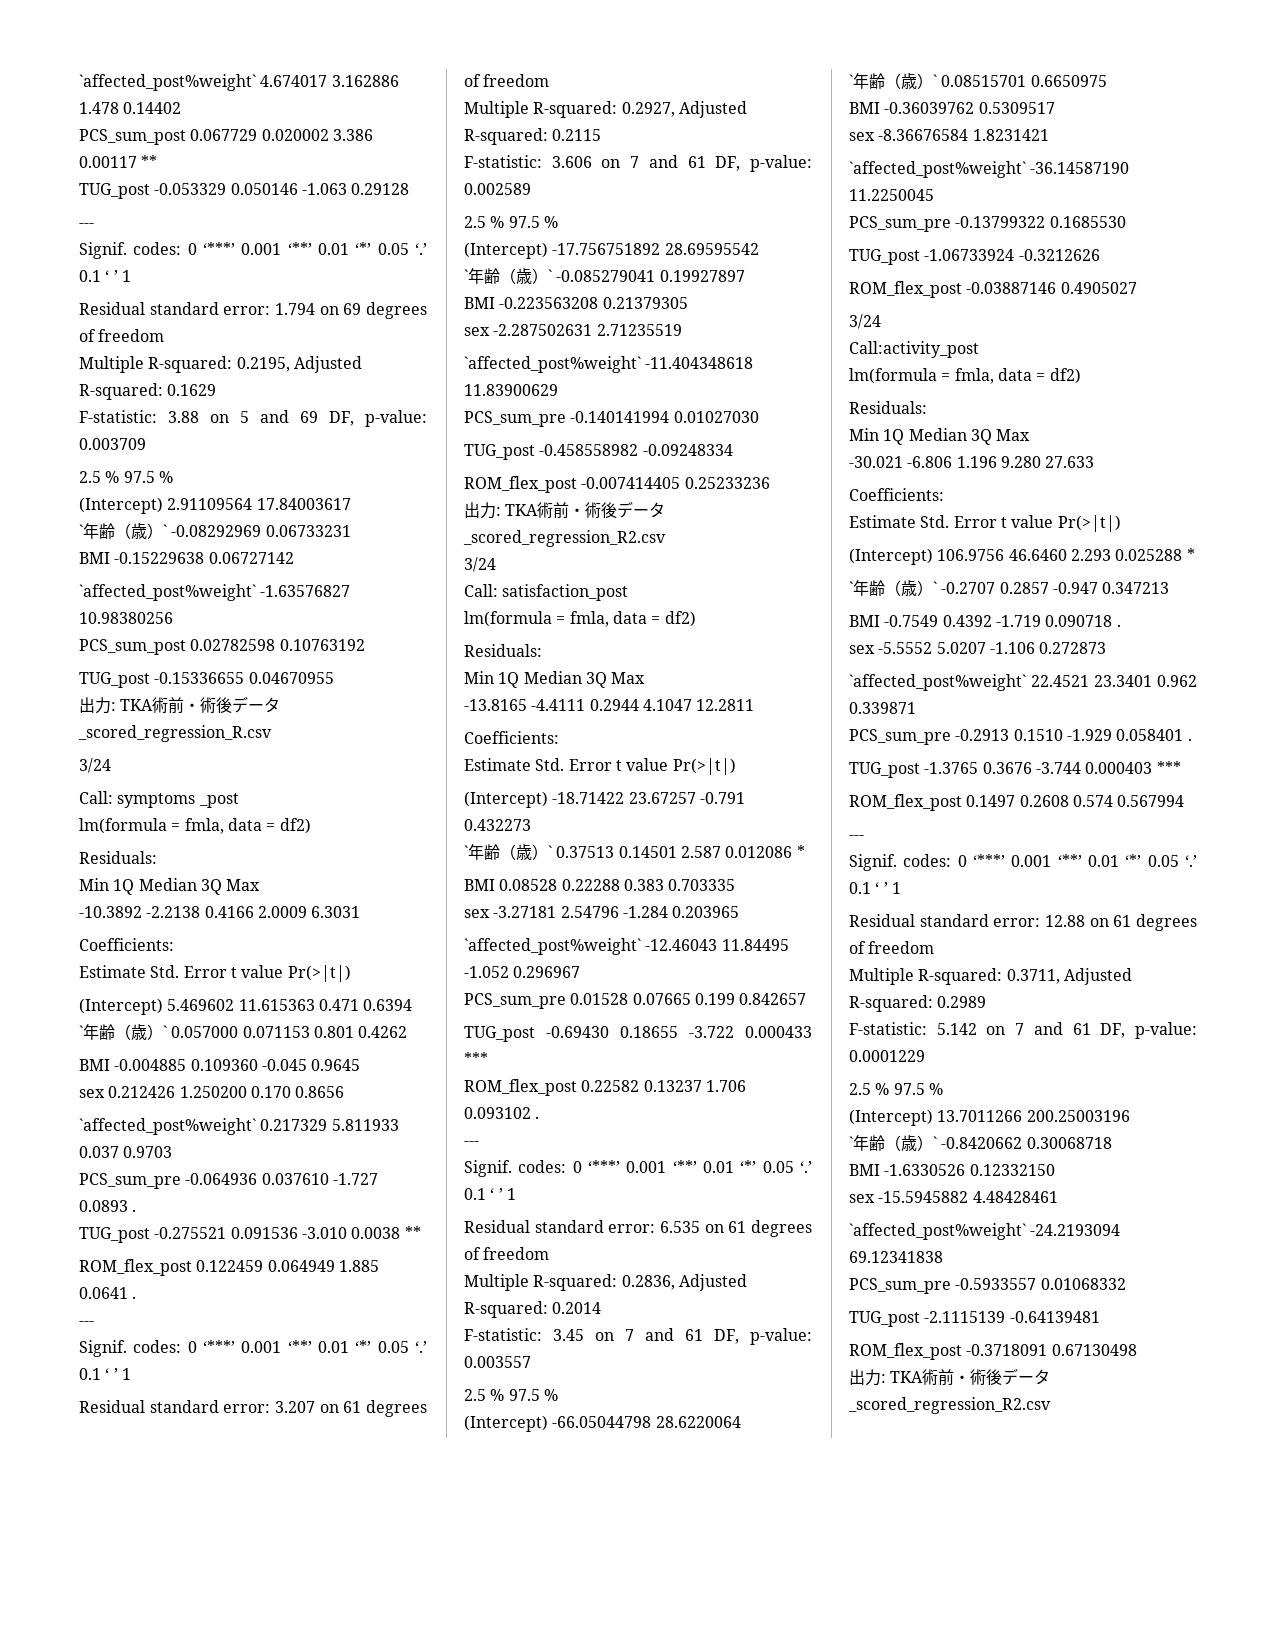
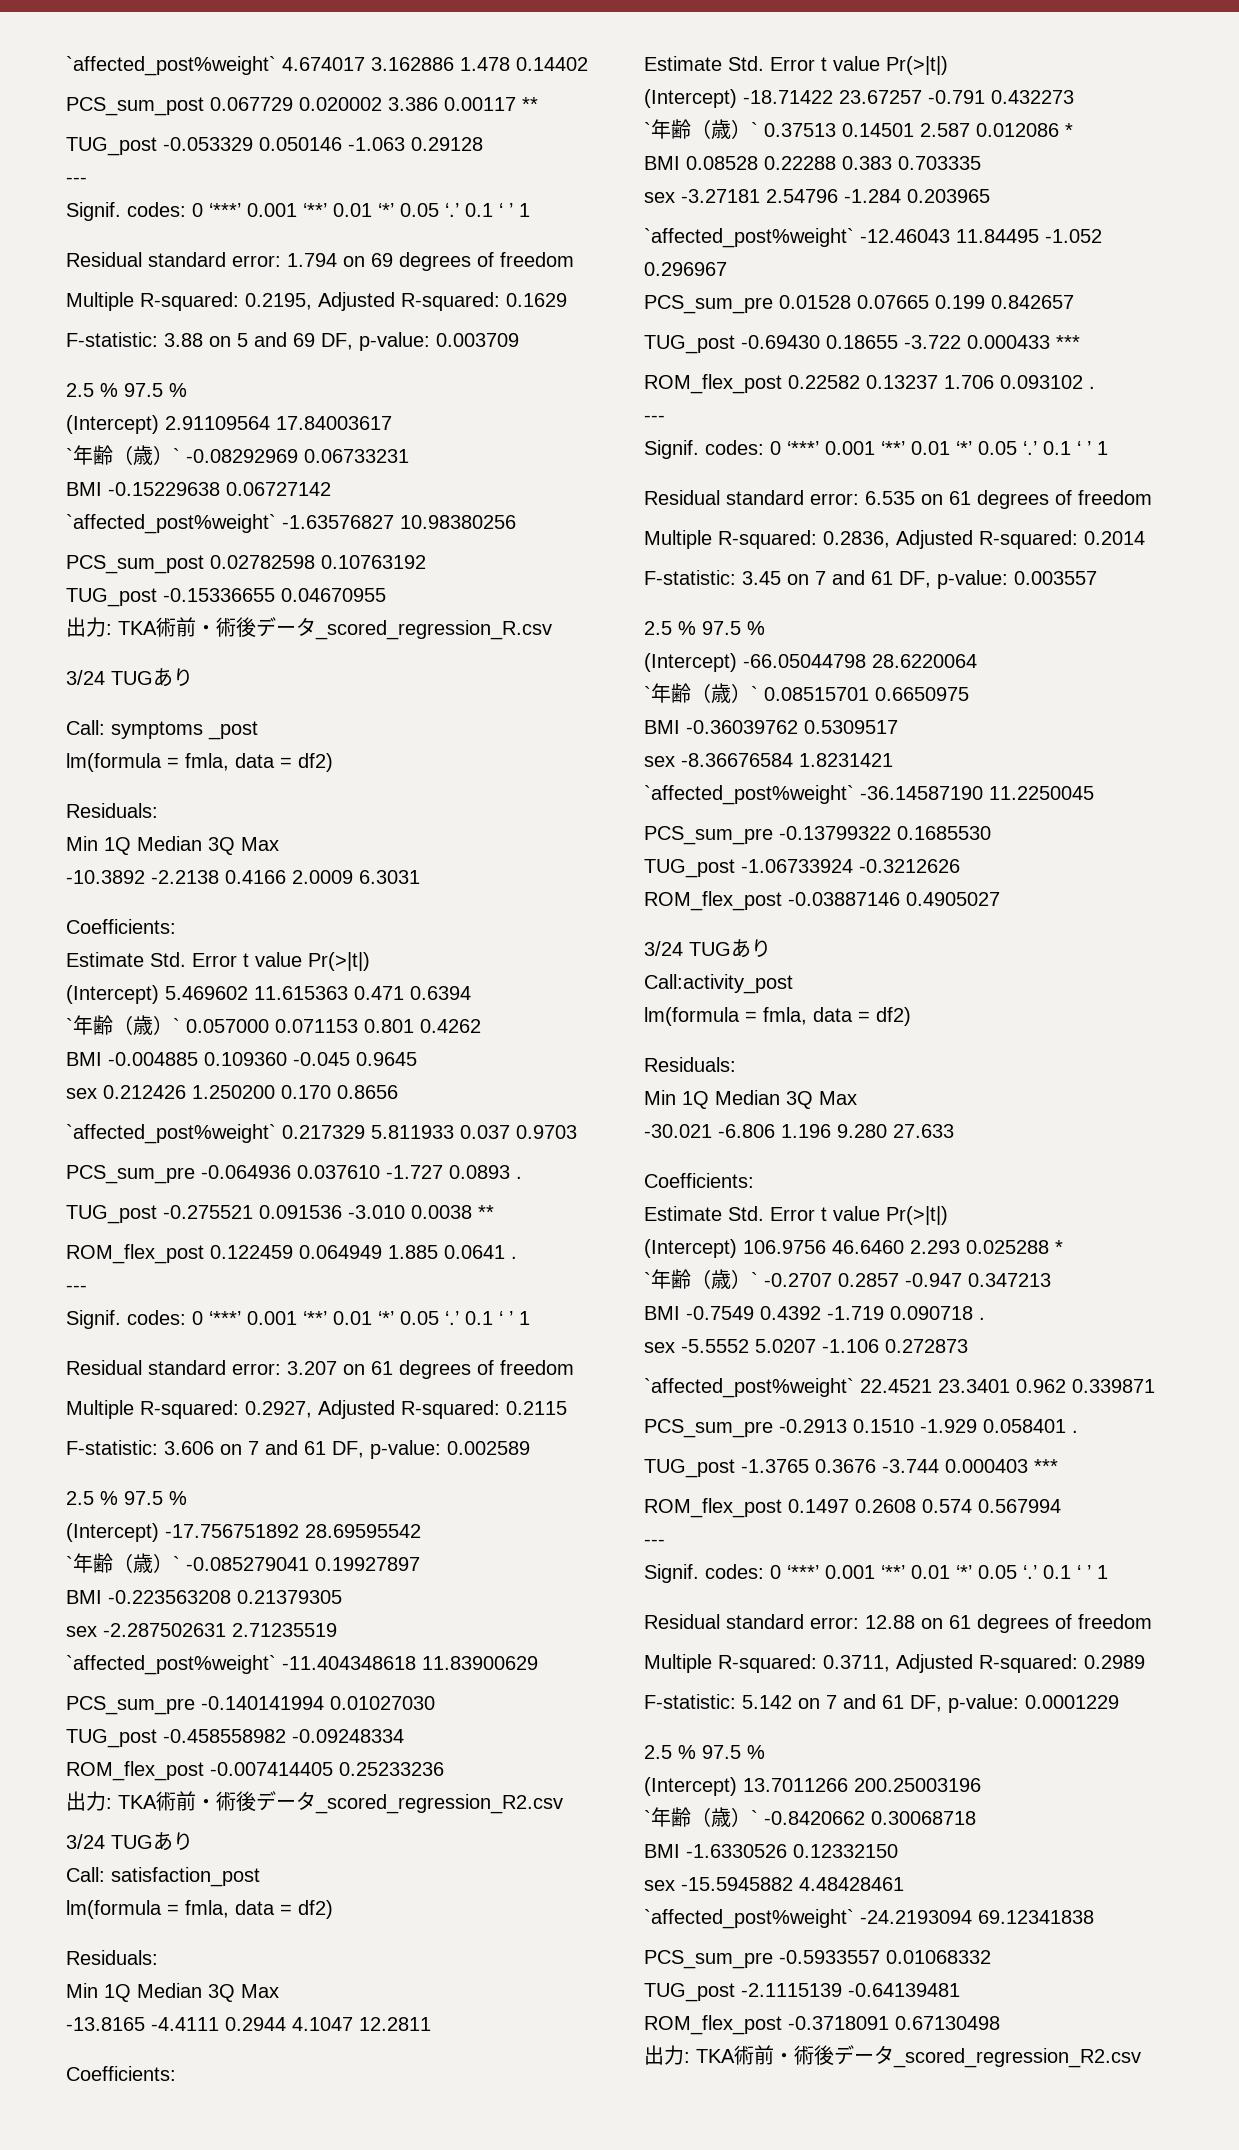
(111, 765) none -> [111,668,193,687] TUGあり
(496, 564) none -> [111,1832,193,1851] TUGあり
(881, 321) none -> [689,939,771,958] TUGあり

